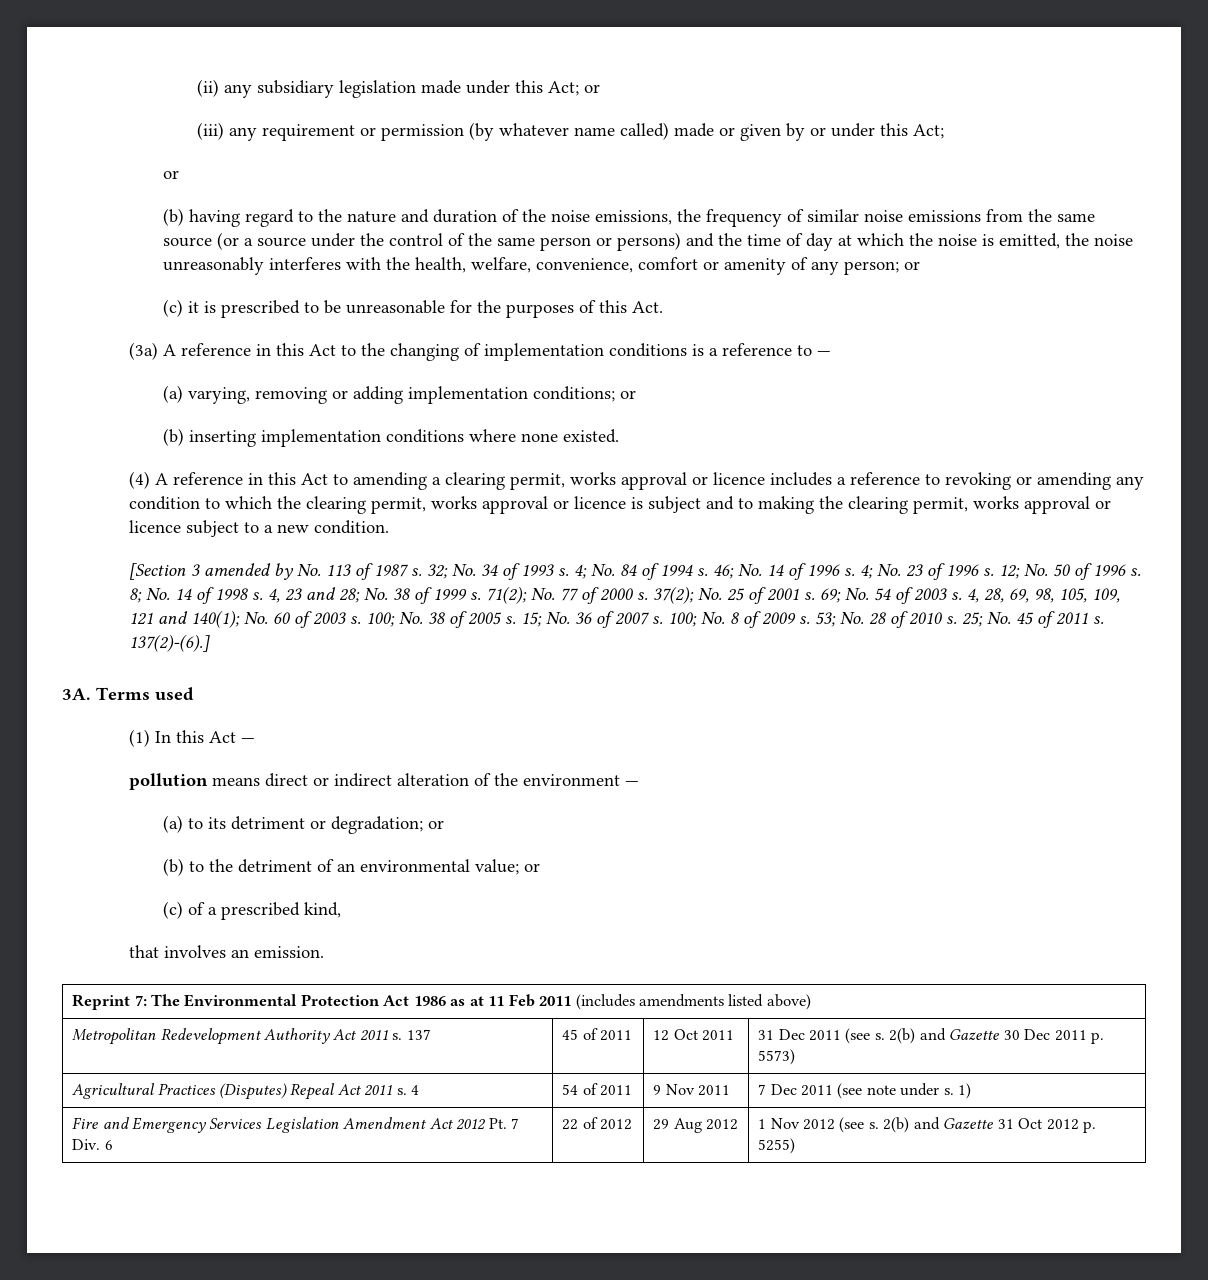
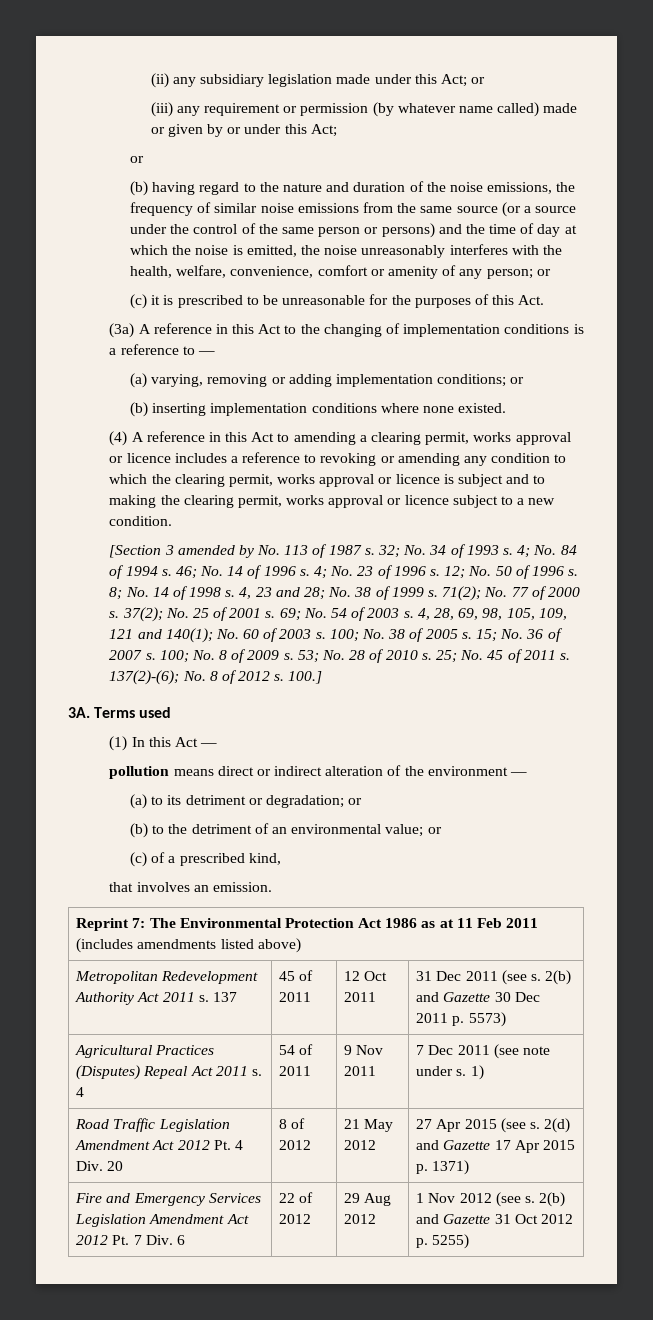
[129,634,211,652] 137(2)-(6).] -> [109,670,323,685] 137(2)-(6); No. 8 of 2012 s. 100.]
(972, 1091) none -> [75,1118,230,1132] [75,1140,243,1150] [76,1161,124,1171] [279,1118,306,1129] [279,1140,312,1150] [344,1119,394,1132] [344,1140,377,1150] [416,1118,571,1133] [416,1140,575,1153] [416,1160,470,1175] // Road Traffic Legislation Amendment Act 2012 Pt. 4 Div. 20 | 8 of 2012 | 21 May 2012 | 27 Apr 2015 (see s. 2(d) and Gazette 17 Apr 2015 p. 1371)

